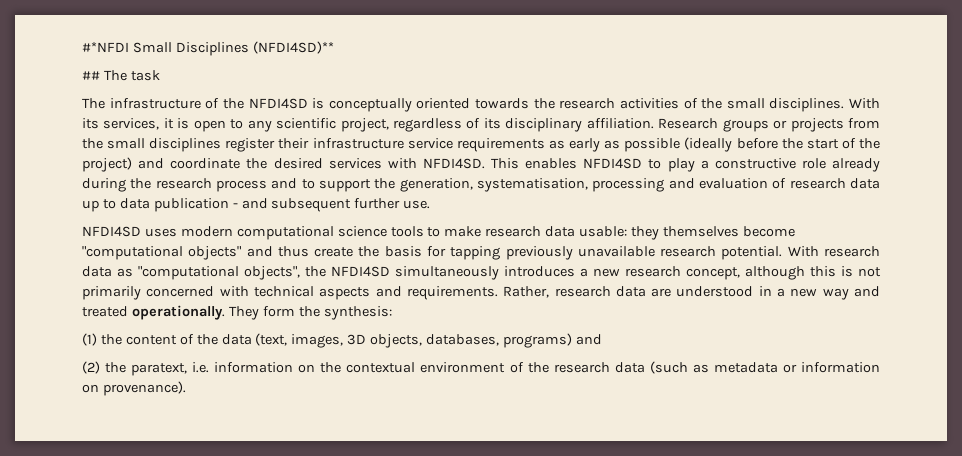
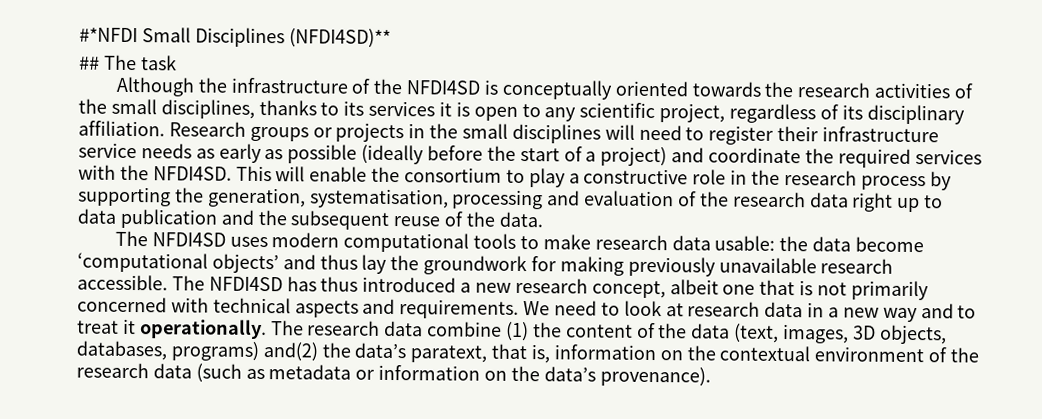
[82,98,105,109] The -> [115,76,228,97] Although the
[769,98,880,112] [82,118,160,130] disciplines. With its services, -> [160,99,436,119] disciplines, thanks to its services
[848,118,881,129] from -> [408,123,426,139] in
(222, 145) none -> [604,124,705,141] will need to
[456,138,545,152] requirements -> [140,143,192,159] needs
[859,138,881,149] the -> [585,151,597,162] a
[273,158,323,169] desired -> [837,148,911,168] required
(417, 163) none -> [119,164,149,181] the
[525,158,643,169] enables NFDI4SD -> [275,166,503,183] will enable the consortium
[832,158,880,172] [82,178,126,192] already during -> [730,169,748,185] in
[271,178,371,192] and to support -> [929,171,952,191] [78,186,171,207] by supporting
[789,178,881,189] research data -> [699,191,894,212] the research data right
[232,198,431,212] - and subsequent further use. // -> [220,209,543,230] [114,230,148,247] and the subsequent reuse of the data. // The
[337,226,387,237] science -> (470, 242) none
[631,226,795,240] [82,246,881,260] [82,266,575,280] they themselves become "computational objects" and thus create the basis for tapping previously unavailable research potential. With research data as "computational objects", the NFDI4SD simultaneously introduces -> [779,235,925,253] [77,252,894,277] [77,274,457,293] the data become ‘computational objects’ and thus lay the groundwork for making previously unavailable research accessible. The NFDI4SD has thus introduced
[745,266,836,280] although this -> [669,279,796,296] albeit one that
[503,286,754,298] Rather, research data are understood -> [523,300,804,318] We need to look at research data
[82,305,392,320] treated operationally. They form the synthesis: // -> [957,305,977,319] [77,318,503,340] to treat it operationally. The research data combine
[575,334,602,345] [82,361,210,376] and // (2) the paratext, i.e. -> [262,342,551,364] and(2) the data’s paratext, that is,
(99, 388) none -> [510,365,596,382] the data’s

